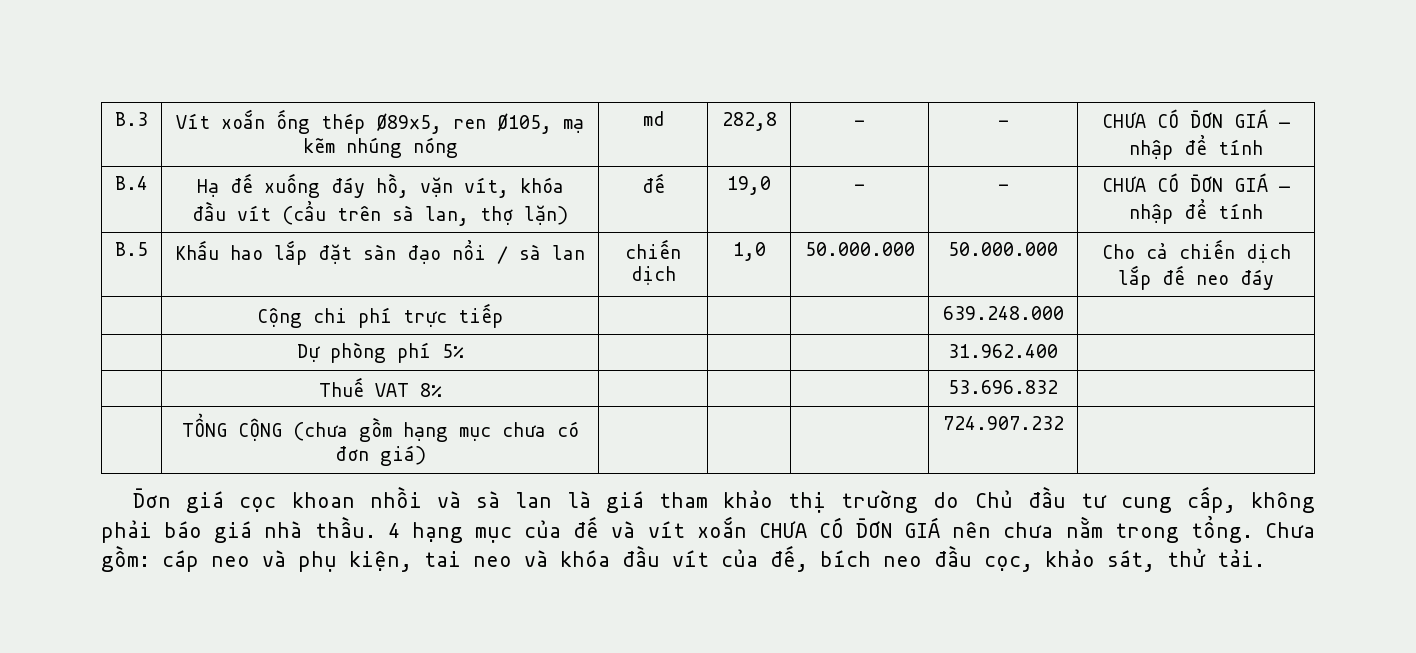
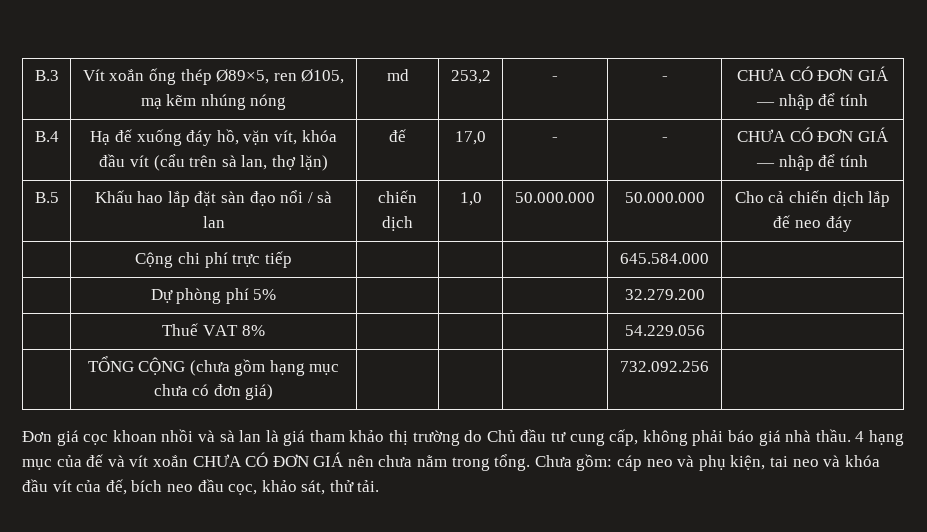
[721,112,777,131] 282,8 -> [450,70,491,84] 253,2
[727,176,771,195] 19,0 -> [455,131,486,145] 17,0
[942,306,1064,320] 639.248.000 -> [620,253,709,264] 645.584.000
[948,344,1058,358] 31.962.400 -> [624,289,705,300] 32.279.200
[948,380,1058,394] 53.696.832 -> [624,325,705,336] 54.229.056
[942,416,1064,430] 724.907.232 -> [620,361,709,372] 732.092.256

